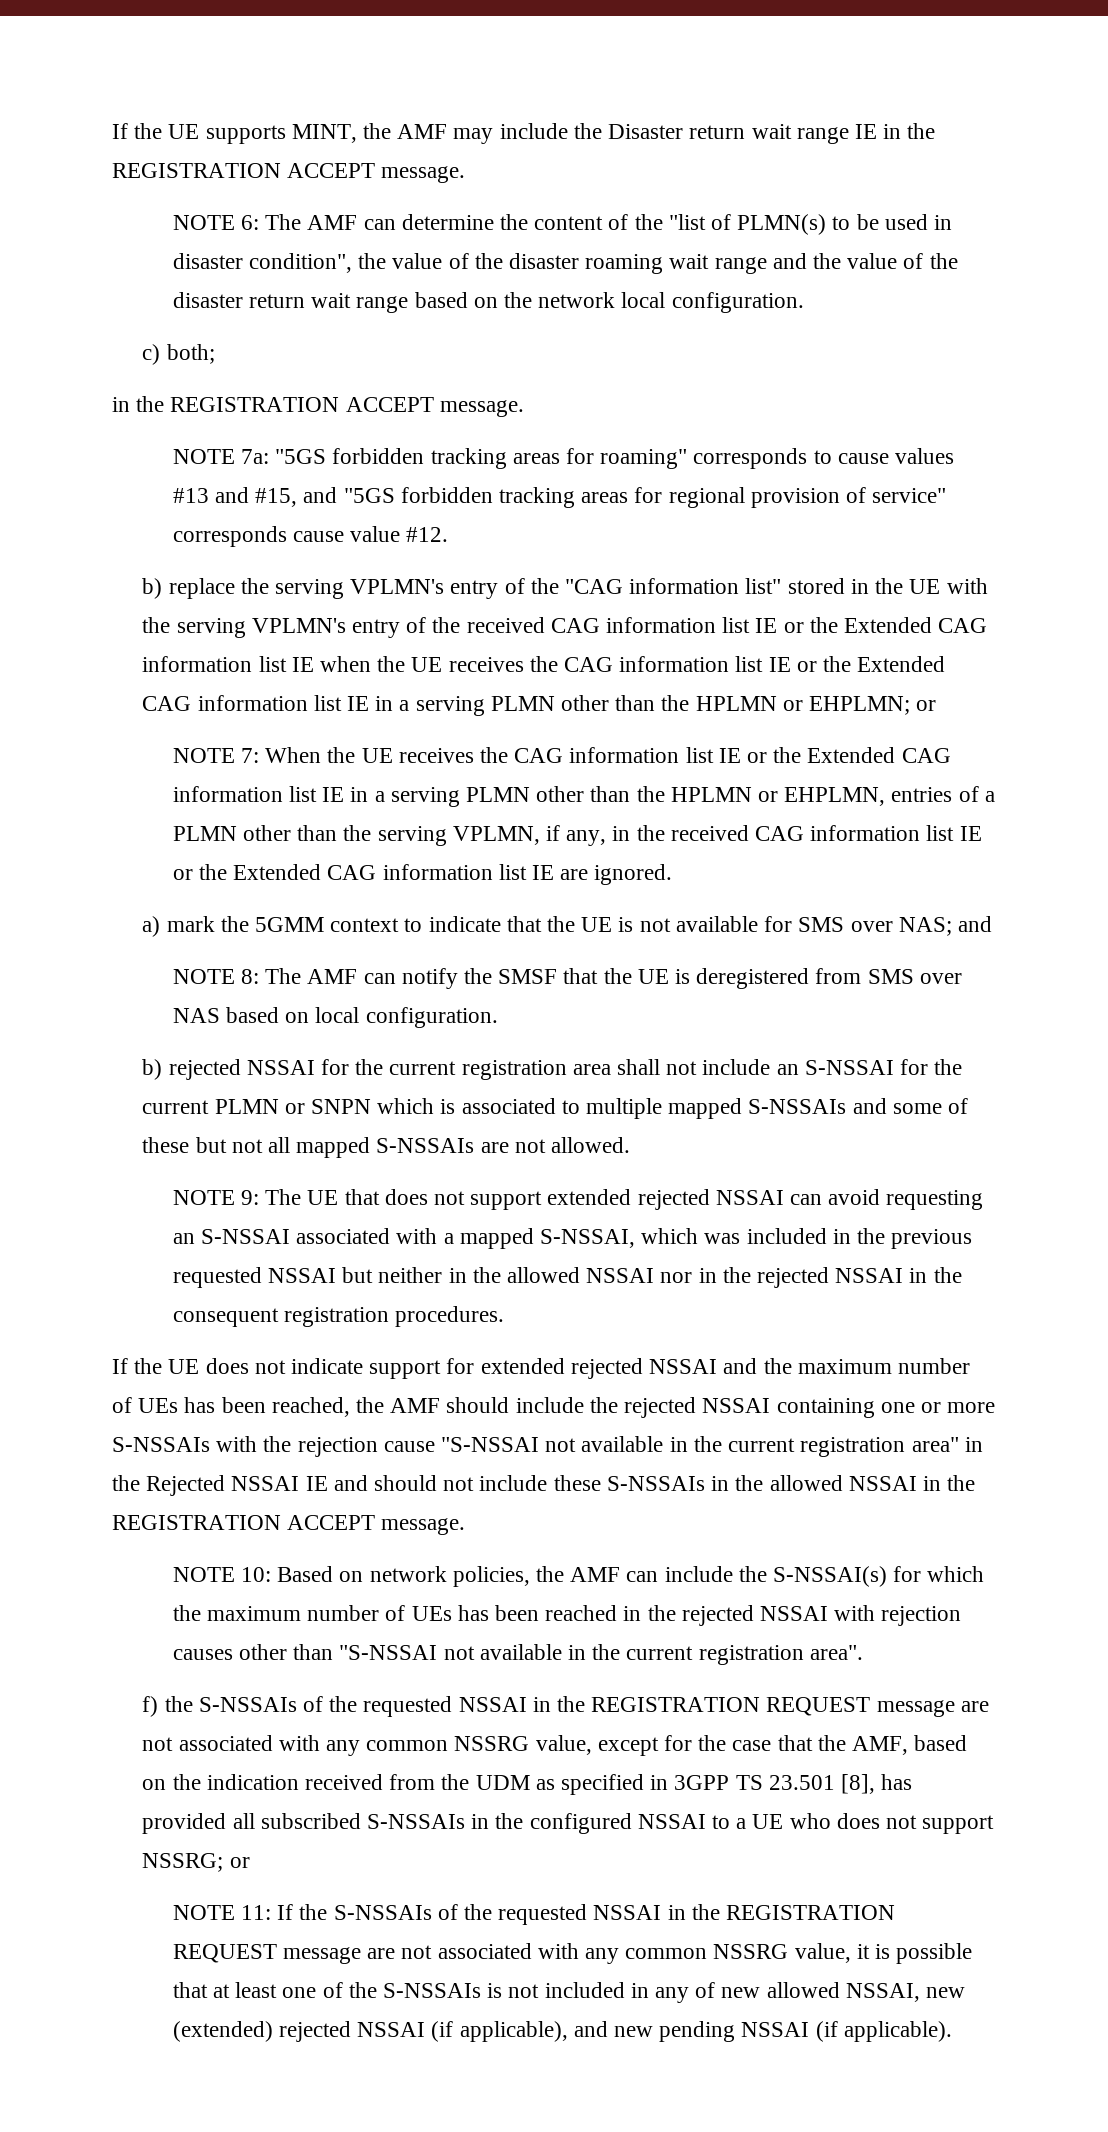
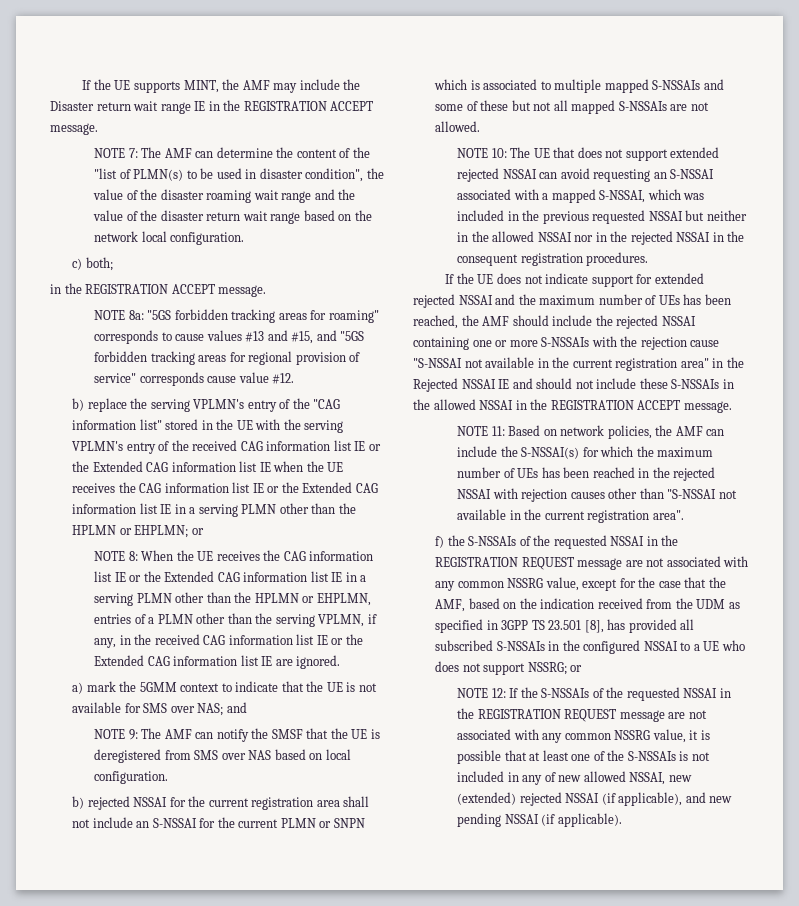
[240,215,259,230] 6: -> [128,148,138,158] 7:
[240,449,269,464] 7a: -> [128,310,144,320] 8a:
[240,748,259,763] 7: -> [128,551,138,561] 8:
[240,969,259,984] 8: -> [128,729,138,740] 9:
[240,1190,259,1205] 9: -> [491,148,507,158] 10:
[240,1567,271,1582] 10: -> [491,426,505,436] 11:
[240,1905,271,1920] 11: -> [491,688,506,698] 12:

